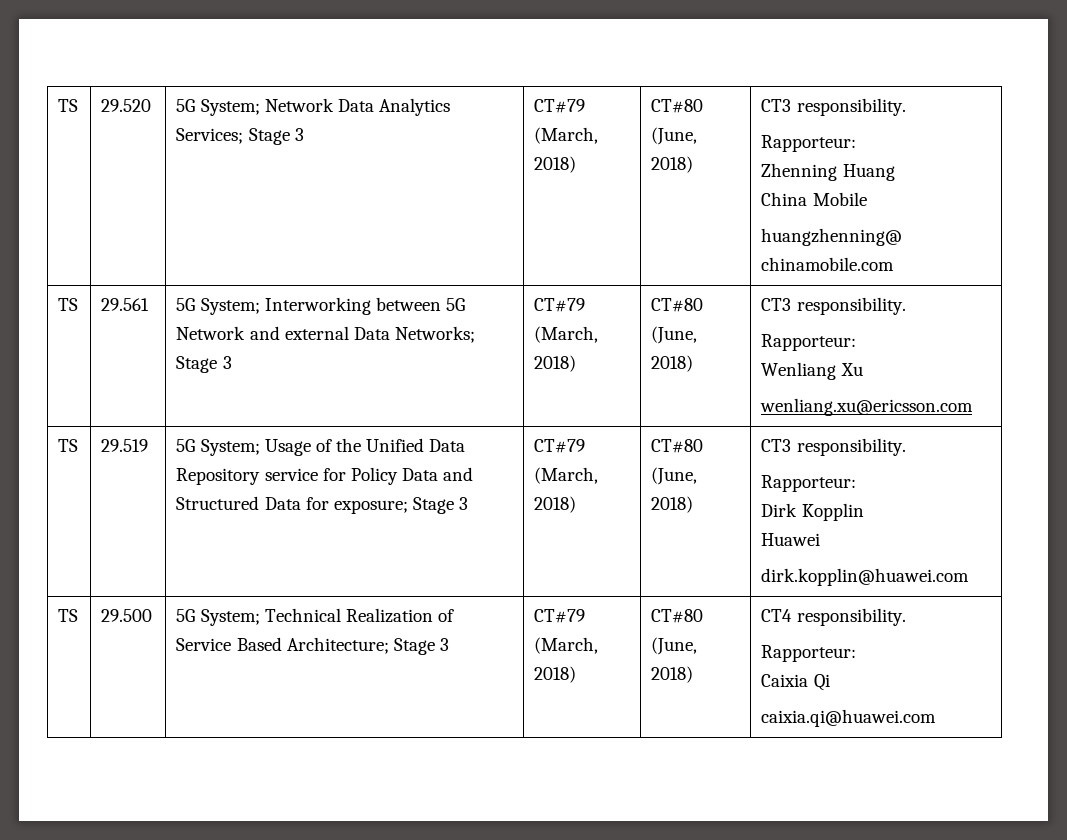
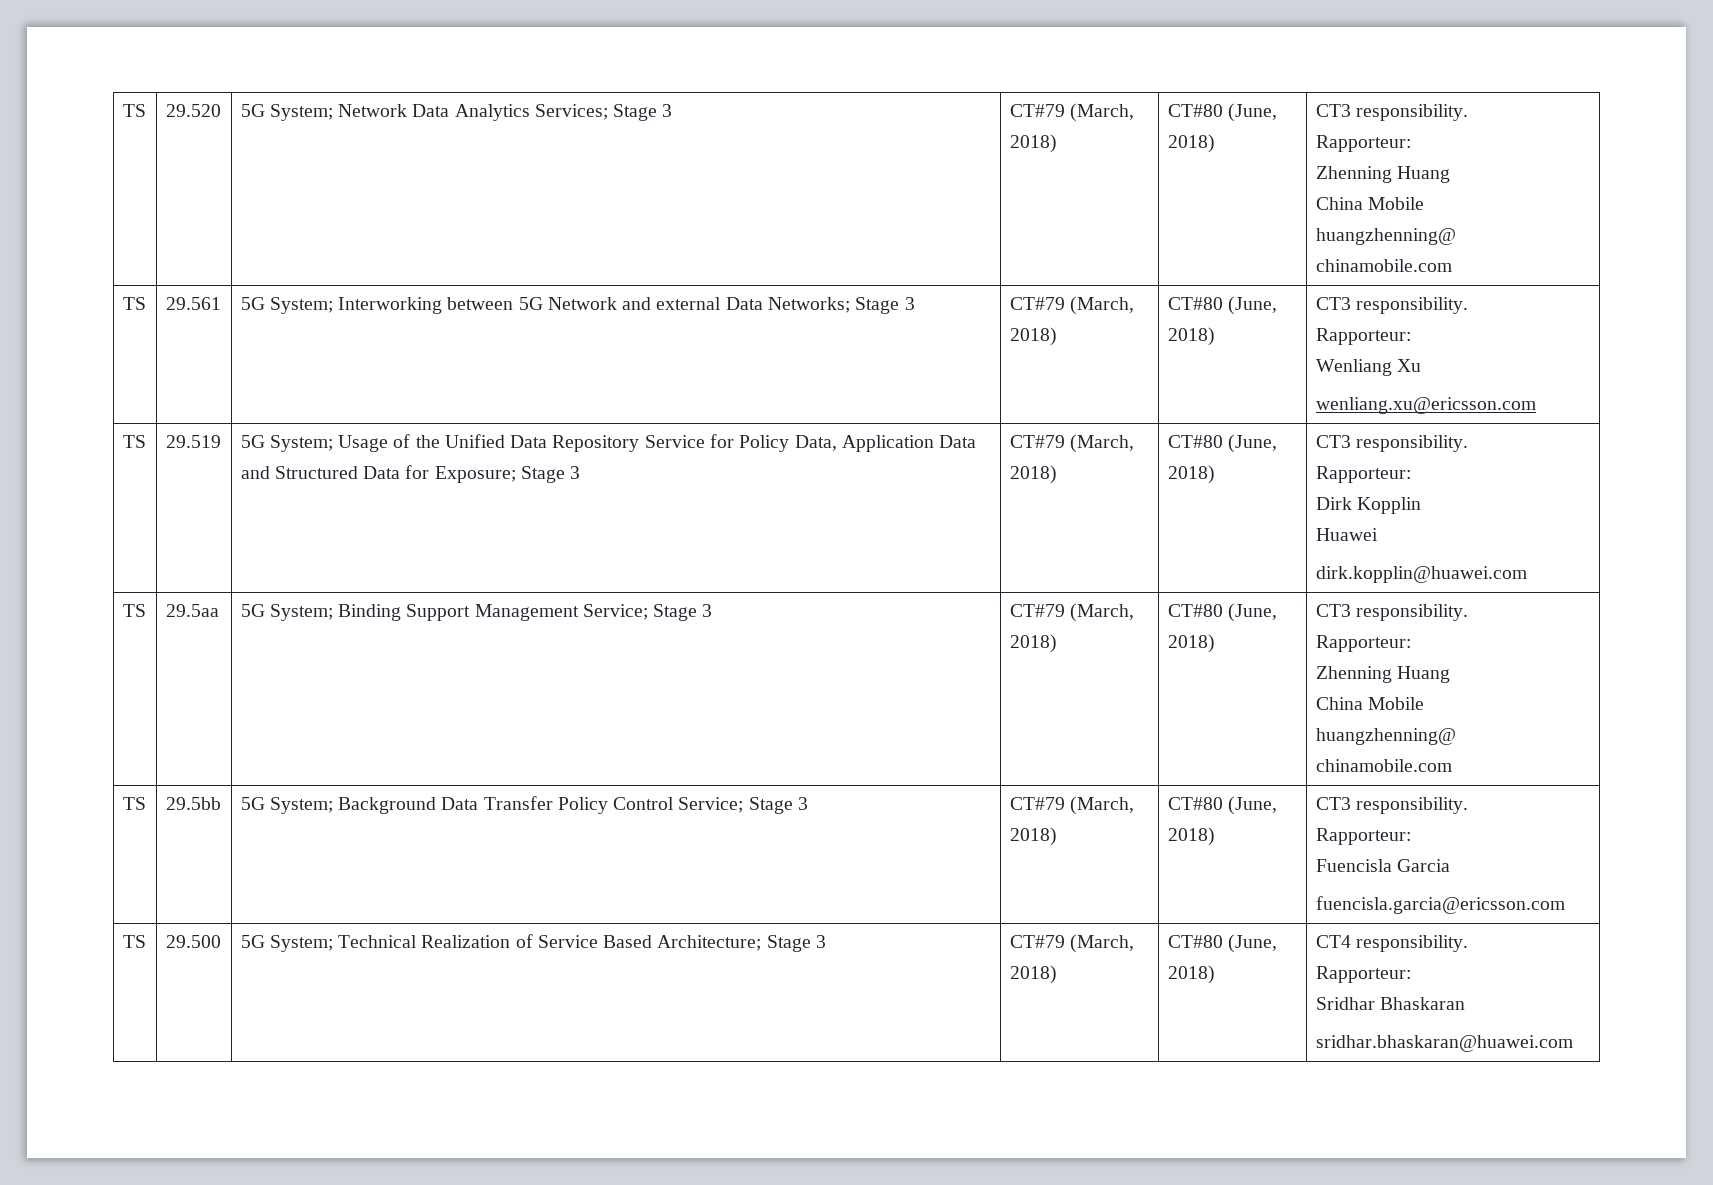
[264,468,318,481] service -> [644,435,705,448] Service
(398, 476) none -> [794,435,934,452] Data, Application
[333,500,408,514] exposure; -> [434,466,516,483] Exposure;
(970, 577) none -> [122,604,146,617] [165,604,219,617] [240,604,713,621] [1009,603,1134,622] [1009,634,1057,653] [1167,603,1277,622] [1167,634,1215,653] [1315,604,1468,621] [1315,635,1411,652] [1315,666,1450,683] [1315,697,1424,710] [1315,728,1456,745] [1315,759,1452,772] [122,797,146,810] [165,797,221,810] [240,796,808,814] [1009,796,1134,815] [1009,827,1057,846] [1167,796,1277,815] [1167,827,1215,846] [1315,797,1468,814] [1315,828,1411,845] [1315,859,1450,872] [1315,896,1565,914] // TS | 29.5aa | 5G System; Binding Support Management Service; Stage 3 | CT#79 (March, 2018) | CT#80 (June, 2018) | CT3 responsibility. // Rapporteur: // Zhenning Huang // China Mobile // huangzhenning@ chinamobile.com // TS | 29.5bb | 5G System; Background Data Transfer Policy Control Service; Stage 3 | CT#79 (March, 2018) | CT#80 (June, 2018) | CT3 responsibility. // Rapporteur: // Fuencisla Garcia // fuencisla.garcia@ericsson.com
[761,674,830,691] [761,709,937,727] Caixia Qi // caixia.qi@huawei.com -> [1315,997,1465,1010] [1315,1035,1573,1052] Sridhar Bhaskaran // sridhar.bhaskaran@huawei.com

